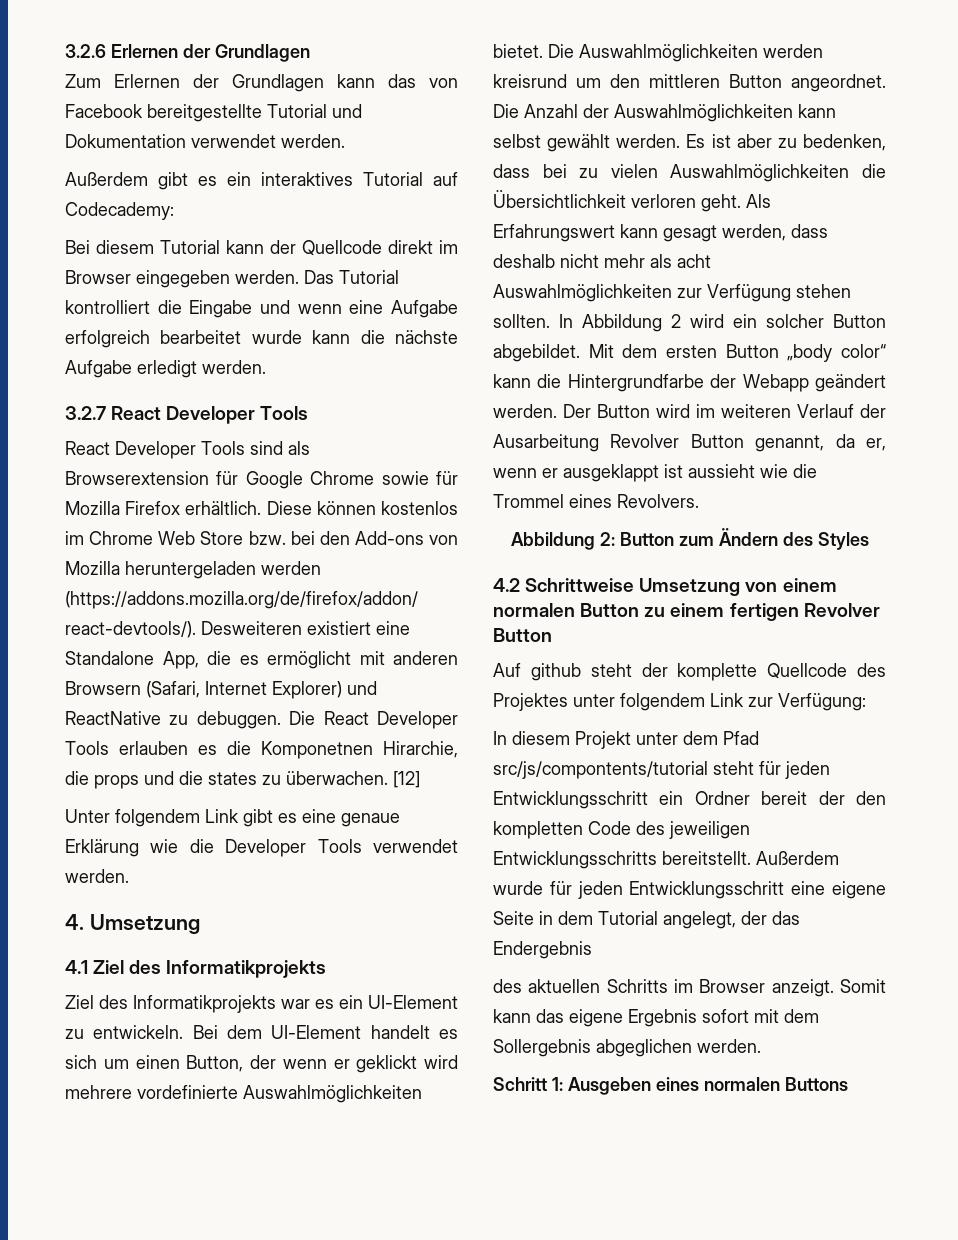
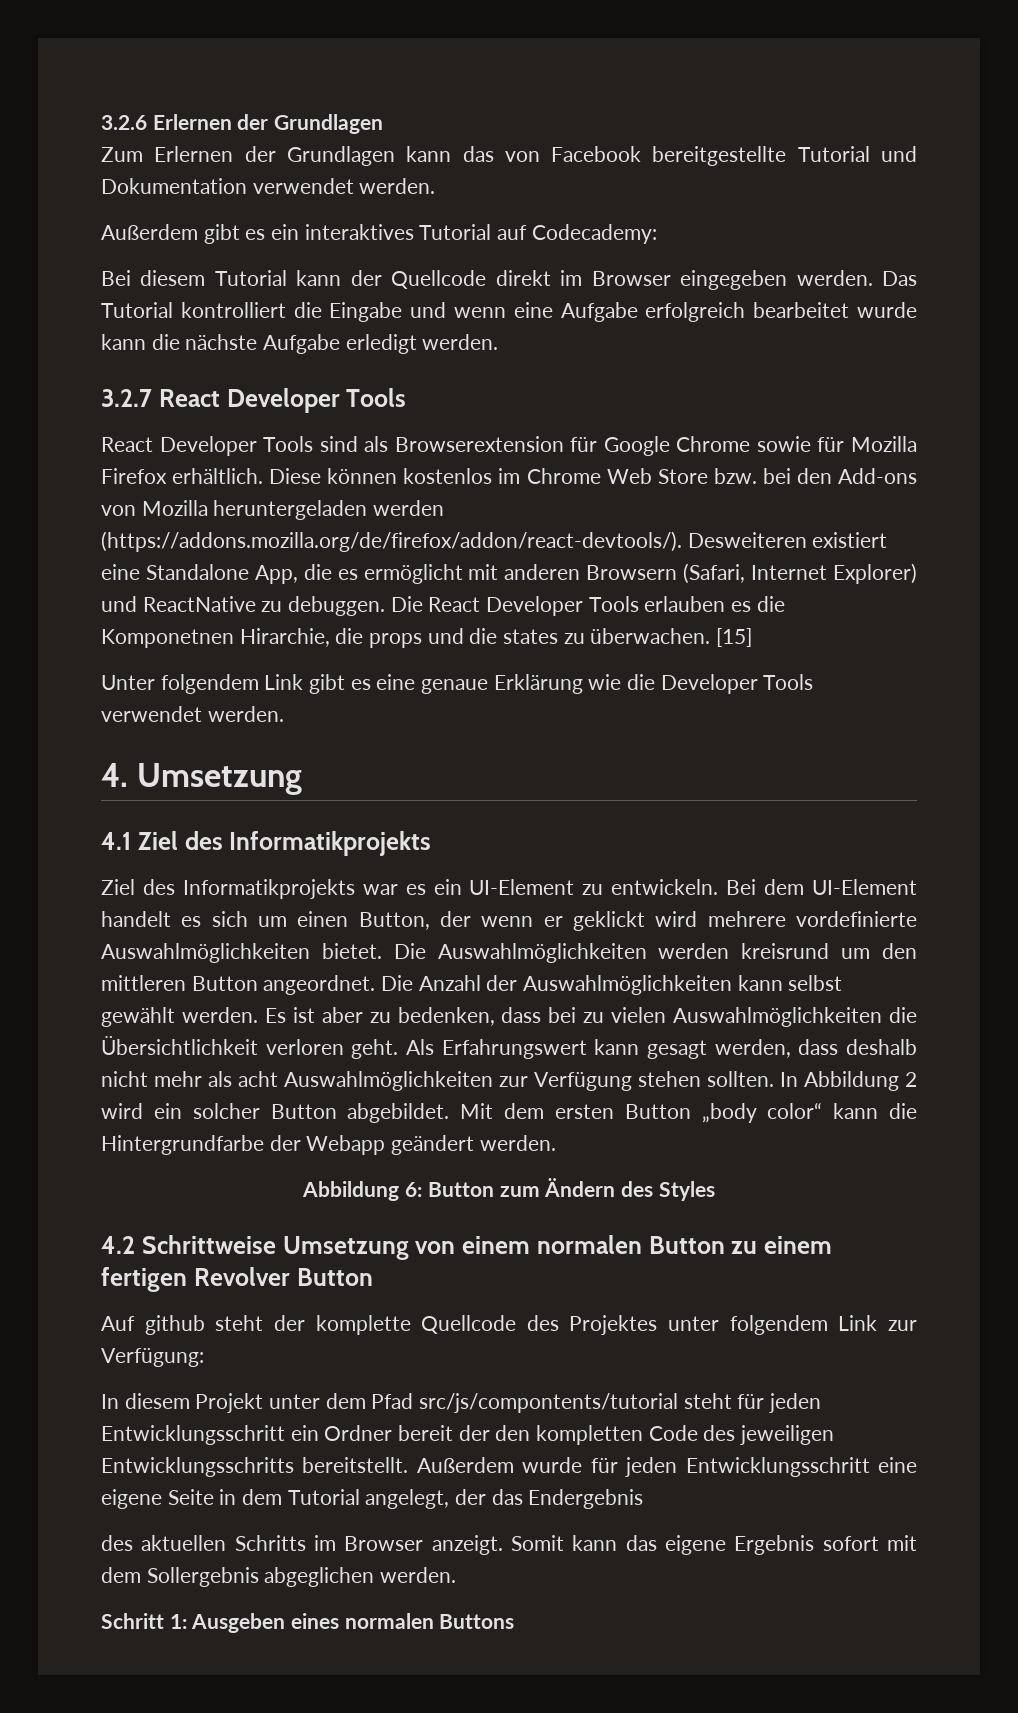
[393,771,420,788] [12] -> [716,628,753,647] [15]
[563,404,886,418] [493,434,886,452] [493,464,817,482] [493,494,699,508] [510,532,615,550] Der Button wird im weiteren Verlauf der Ausarbeitung Revolver Button genannt, da er, wenn er ausgeklappt ist aussieht wie die Trommel eines Revolvers. // Abbildung 2: -> [302,1181,423,1201] // Abbildung 6:

